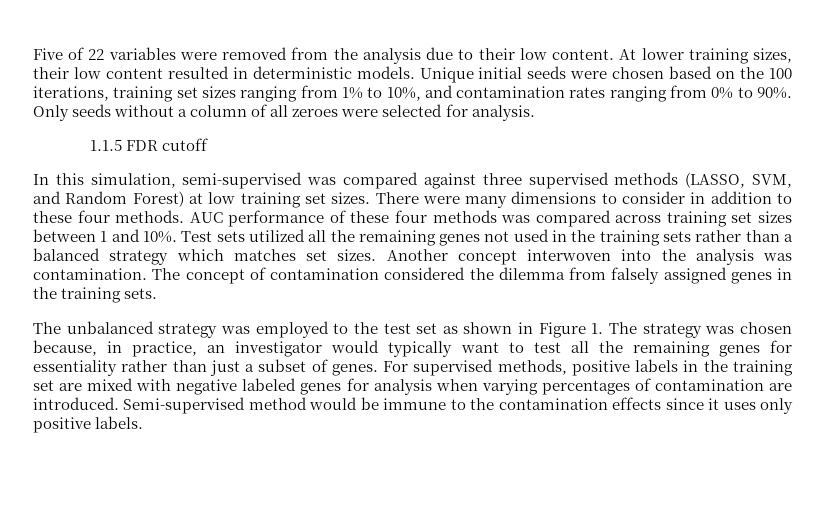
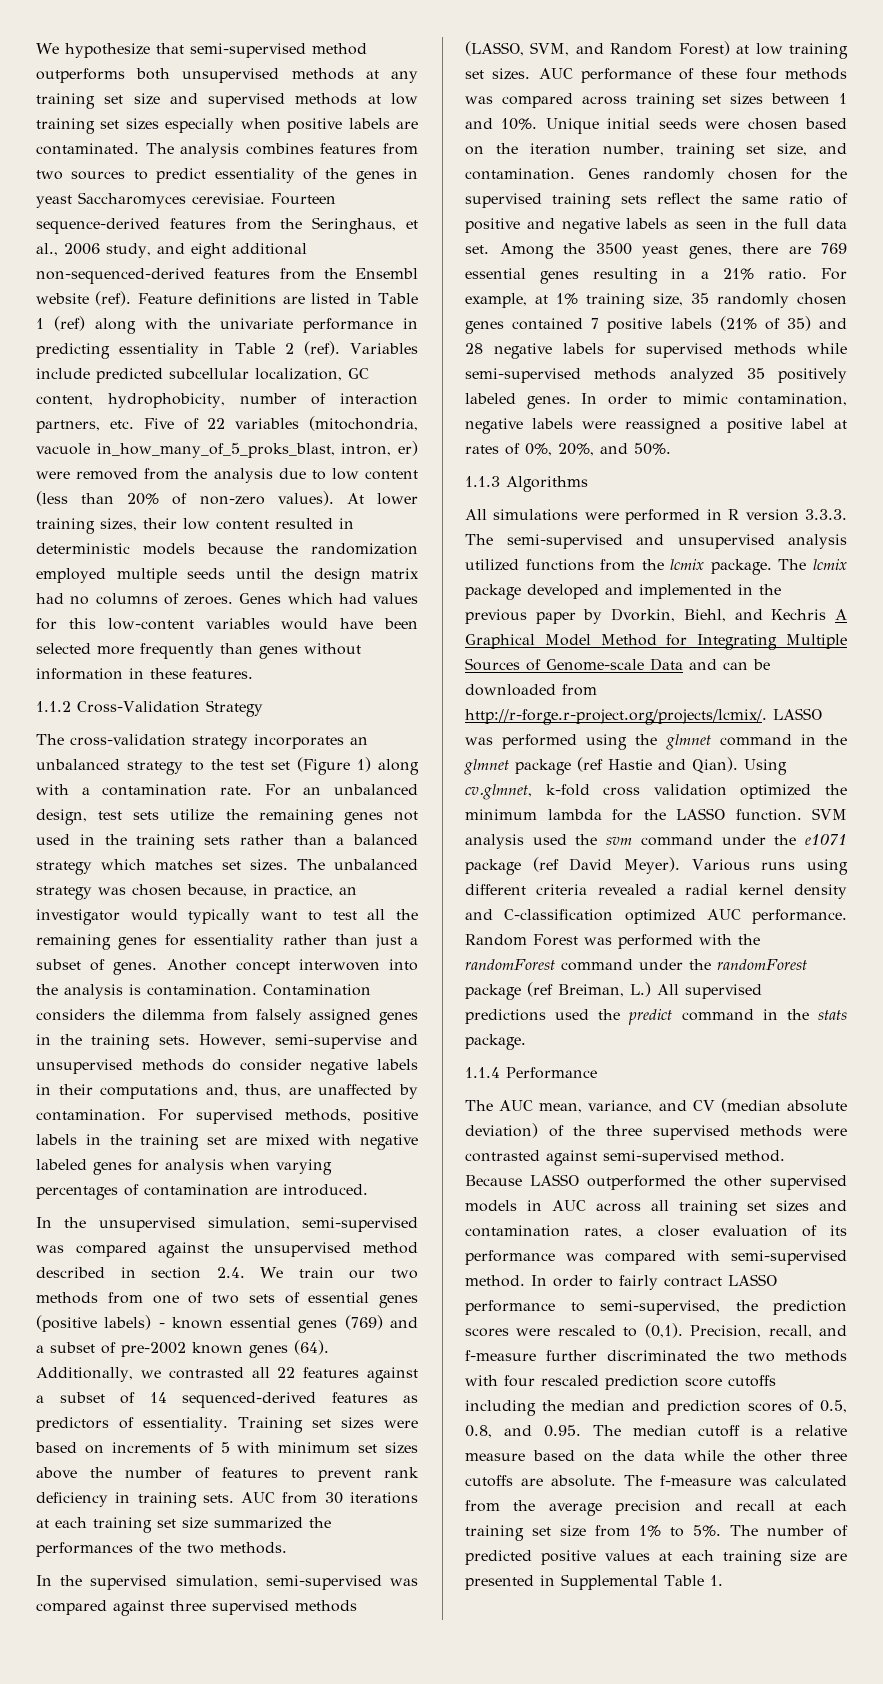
[33,47,176,60] Five of 22 variables -> [36,43,367,58] [36,68,418,83] [36,93,418,109] [36,118,418,134] [36,143,418,158] [36,168,418,184] [36,192,336,208] [36,217,419,234] [36,243,307,259] [36,268,418,284] [36,291,419,306] [36,316,418,334] [36,341,419,359] [36,368,369,383] [36,393,418,408] [36,416,418,433] [36,441,419,458] We hypothesize that semi-supervised method outperforms both unsupervised methods at any training set size and supervised methods at low training set sizes especially when positive labels are contaminated. The analysis combines features from two sources to predict essentiality of the genes in yeast Saccharomyces cerevisiae. Fourteen sequence-derived features from the Seringhaus, et al., 2006 study, and eight additional non-sequenced-derived features from the Ensembl website (ref). Feature definitions are listed in Table 1 (ref) along with the univariate performance in predicting essentiality in Table 2 (ref). Variables include predicted subcellular localization, GC content, hydrophobicity, number of interaction partners, etc. Five of 22 variables (mitochondria, vacuole in_how_many_of_5_proks_blast, intron, er)
[478,48,615,60] their low content. -> [331,468,418,480] [36,491,334,506] low content (less than 20% of non-zero values).
[356,66,792,83] [33,85,792,102] [33,104,535,121] [90,138,209,151] [33,172,793,189] [33,191,792,208] [33,210,792,227] [33,229,327,243] models. Unique initial seeds were chosen based on the 100 iterations, training set sizes ranging from 1% to 10%, and contamination rates ranging from 0% to 90%. Only seeds without a column of all zeroes were selected for analysis. // 1.1.5 FDR cutoff // In this simulation, semi-supervised was compared against three supervised methods (LASSO, SVM, and Random Forest) at low training set sizes. There were many dimensions to consider in addition to these four methods. AUC performance of these four methods was compared across training set sizes between 1 and 10%. Test sets utilized all -> [143,543,418,555] [36,568,419,584] [36,593,418,605] [36,618,418,630] [36,643,361,659] [36,668,253,680] [36,700,263,717] [36,734,368,750] [36,757,419,775] [36,784,418,796] [36,809,215,825] models because the randomization employed multiple seeds until the design matrix had no columns of zeroes. Genes which had values for this low-content variables would have been selected more frequently than genes without information in these features. // 1.1.2 Cross-Validation Strategy // The cross-validation strategy incorporates an unbalanced strategy to the test set (Figure 1) along with a contamination rate. For an unbalanced design, test sets utilize
[386,249,792,265] [33,267,792,284] [33,287,158,303] [33,321,638,338] Another concept interwoven into the analysis was contamination. The concept of contamination considered the dilemma from falsely assigned genes in the training sets. // The unbalanced strategy was employed to the test set as shown in Figure 1. The -> [297,859,418,870] The unbalanced
(378, 370) none -> [166,959,418,974] [36,984,371,999] [36,1009,418,1025] [36,1034,418,1050] [36,1059,418,1075] [36,1084,418,1099] [36,1109,146,1121] Another concept interwoven into the analysis is contamination. Contamination considers the dilemma from falsely assigned genes in the training sets. However, semi-supervise and unsupervised methods do consider negative labels in their computations and, thus, are unaffected by contamination.
[123,397,793,414] [33,416,144,433] Semi-supervised method would be immune to the contamination effects since it uses only positive labels. -> [36,1217,418,1232] [36,1242,418,1258] [36,1267,418,1279] [36,1292,418,1308] [36,1315,418,1333] [36,1340,329,1358] [36,1367,418,1383] [36,1392,418,1408] [36,1417,418,1433] [35,1442,418,1454] [36,1467,419,1482] [36,1492,418,1508] [36,1517,331,1533] [36,1542,287,1557] [36,1575,418,1590] [36,1600,357,1616] [465,41,848,59] [465,68,847,83] [465,93,847,109] [465,118,847,134] [465,143,847,159] [465,168,847,183] [465,193,848,209] [465,218,847,234] [465,243,847,259] [465,268,847,284] [465,293,847,309] [465,316,847,334] [465,343,847,359] [465,368,847,383] [465,393,847,409] [465,418,847,434] [465,443,671,456] [465,476,588,492] [465,509,847,524] [465,534,847,549] [465,559,847,575] [465,584,781,600] [465,608,847,624] [465,634,847,650] [465,658,770,671] [465,684,597,696] [465,708,822,725] [465,734,847,750] [464,757,787,775] [465,784,847,800] [465,808,847,821] [465,834,847,849] [465,857,848,875] [465,884,847,899] [465,909,847,924] [465,934,760,949] [465,959,807,971] [465,982,762,1000] [465,1009,847,1025] [465,1034,526,1050] [465,1067,597,1079] [465,1098,847,1113] [465,1123,847,1140] [465,1150,785,1166] [465,1174,847,1190] [465,1200,847,1216] [465,1225,847,1238] [465,1250,847,1265] [465,1274,777,1290] [465,1300,847,1315] [465,1323,847,1338] [465,1350,847,1362] [465,1375,776,1390] [465,1400,847,1416] [465,1425,847,1438] [465,1450,847,1462] [465,1475,847,1487] [465,1500,847,1516] [465,1525,848,1541] [465,1550,847,1566] [465,1574,723,1590] // In the unsupervised simulation, semi-supervised was compared against the unsupervised method described in section 2.4. We train our two methods from one of two sets of essential genes (positive labels) - known essential genes (769) and a subset of pre-2002 known genes (64). Additionally, we contrasted all 22 features against a subset of 14 sequenced-derived features as predictors of essentiality. Training set sizes were based on increments of 5 with minimum set sizes above the number of features to prevent rank deficiency in training sets. AUC from 30 iterations at each training set size summarized the performances of the two methods. // In the supervised simulation, semi-supervised was compared against three supervised methods (LASSO, SVM, and Random Forest) at low training set sizes. AUC performance of these four methods was compared across training set sizes between 1 and 10%. Unique initial seeds were chosen based on the iteration number, training set size, and contamination. Genes randomly chosen for the supervised training sets reflect the same ratio of positive and negative labels as seen in the full data set. Among the 3500 yeast genes, there are 769 essential genes resulting in a 21% ratio. For example, at 1% training size, 35 randomly chosen genes contained 7 positive labels (21% of 35) and 28 negative labels for supervised methods while semi-supervised methods analyzed 35 positively labeled genes. In order to mimic contamination, negative labels were reassigned a positive label at rates of 0%, 20%, and 50%. // 1.1.3 Algorithms // All simulations were performed in R version 3.3.3. The semi-supervised and unsupervised analysis utilized functions from the lcmix package. The lcmix package developed and implemented in the previous paper by Dvorkin, Biehl, and Kechris A Graphical Model Method for Integrating Multiple Sources of Genome-scale Data and can be downloaded from http://r-forge.r-project.org/projects/lcmix/. LASSO was performed using the glmnet command in the glmnet package (ref Hastie and Qian). Using cv.glmnet, k-fold cross validation optimized the minimum lambda for the LASSO function. SVM analysis used the svm command under the e1071 package (ref David Meyer). Various runs using different criteria revealed a radial kernel density and C-classification optimized AUC performance. Random Forest was performed with the randomForest command under the randomForest package (ref Breiman, L.) All supervised predictions used the predict command in the stats package. // 1.1.4 Performance // The AUC mean, variance, and CV (median absolute deviation) of the three supervised methods were contrasted against semi-supervised method. Because LASSO outperformed the other supervised models in AUC across all training set sizes and contamination rates, a closer evaluation of its performance was compared with semi-supervised method. In order to fairly contract LASSO performance to semi-supervised, the prediction scores were rescaled to (0,1). Precision, recall, and f-measure further discriminated the two methods with four rescaled prediction score cutoffs including the median and prediction scores of 0.5, 0.8, and 0.95. The median cutoff is a relative measure based on the data while the other three cutoffs are absolute. The f-measure was calculated from the average precision and recall at each training set size from 1% to 5%. The number of predicted positive values at each training size are presented in Supplemental Table 1.

